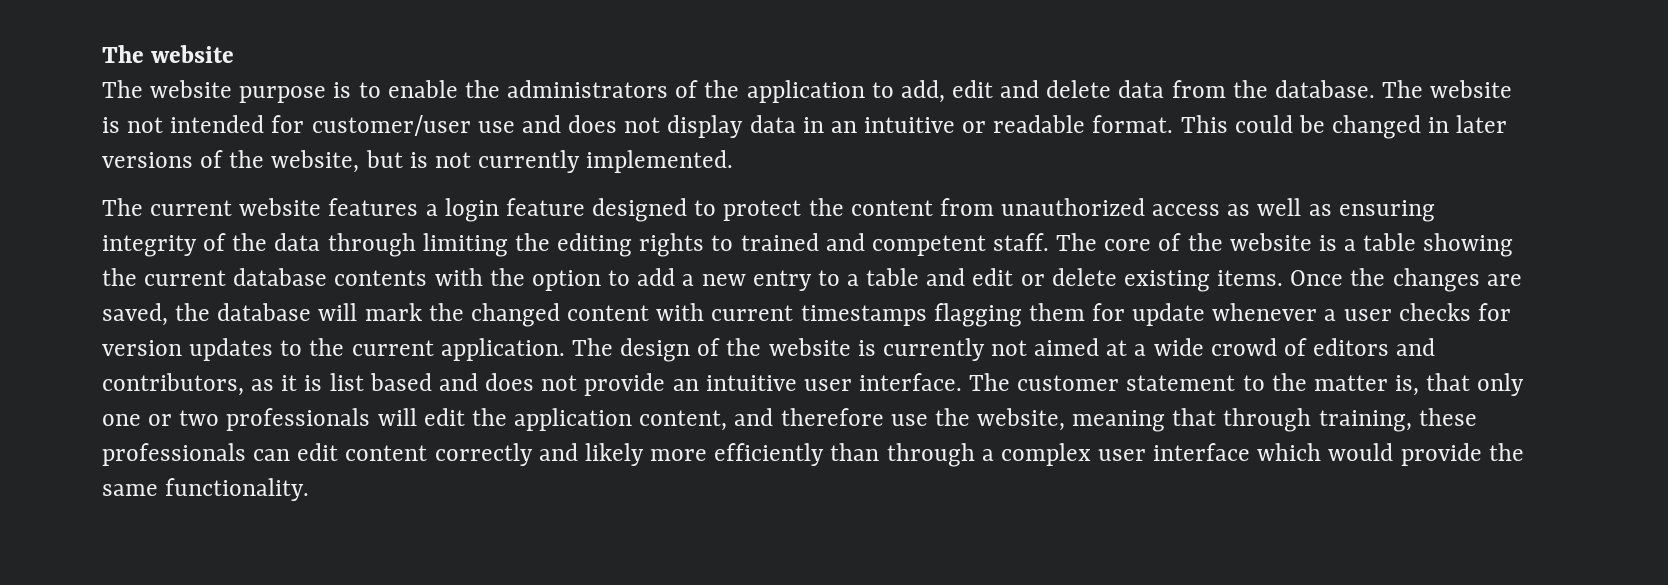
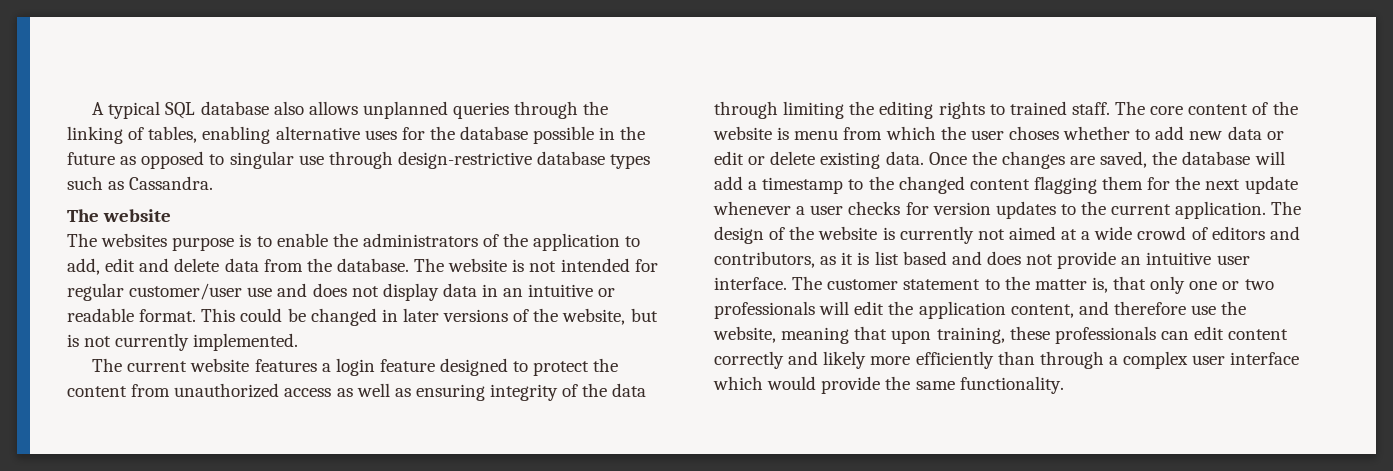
(102, 54) none -> [92,101,609,119] [67,126,646,144] [67,151,651,169] [67,176,214,190] A typical SQL database also allows unplanned queries through the linking of tables, enabling alternative uses for the database possible in the future as opposed to singular use through design-restrictive database types such as Cassandra. //
[150,80,233,98] website -> [101,233,168,247] websites
(305, 124) none -> [67,283,124,301] regular
[825,233,986,256] and competent -> (1067, 108) none
[1158,233,1514,257] [102,268,966,291] of the website is a table showing the current database contents with the option to add a new entry to a table and -> [1188,101,1298,115] [713,126,1284,140] content of the website is menu from which the user choses whether to add new data or
[1217,270,1284,286] items. -> [885,151,924,165] data.
[364,303,927,327] mark the changed content with current timestamps -> [714,176,1030,194] add a timestamp to the changed content
(1126, 312) none -> [1175,176,1241,190] the next
[1223,408,1312,432] through -> [891,330,932,344] upon

